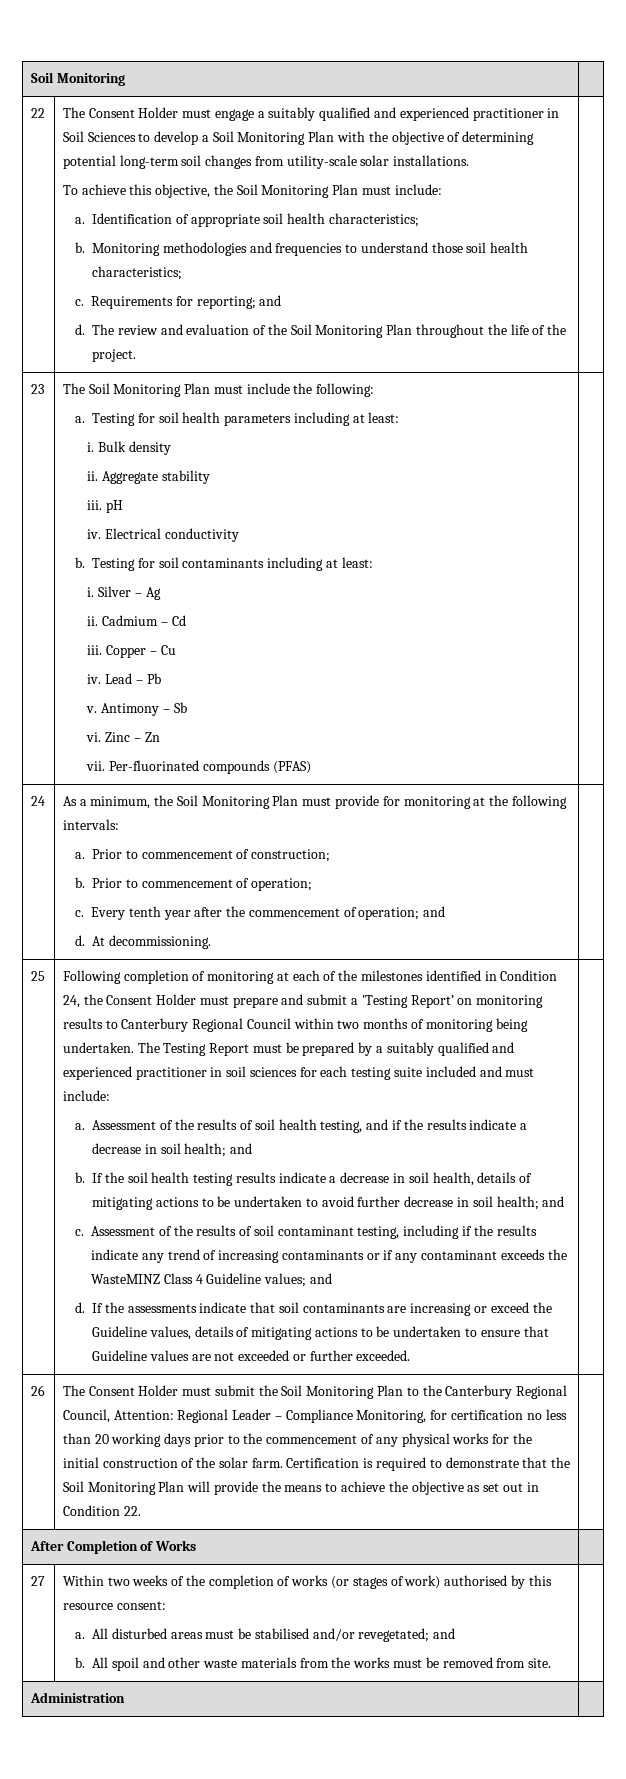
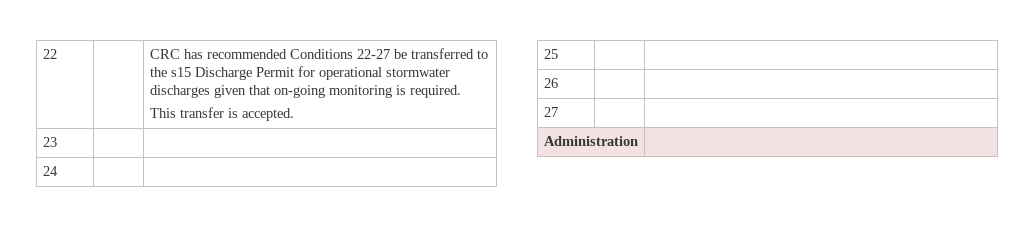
[30,72,125,86] Soil Monitoring | // -> (42, 54) none
[62,107,560,121] [62,131,535,145] [62,155,470,169] [62,184,442,198] [75,213,419,227] [75,242,529,256] [92,266,183,280] [75,295,282,309] [75,324,567,338] [92,349,137,362] [30,384,44,394] [62,383,375,397] [75,412,400,426] [87,441,171,455] [87,470,210,484] [87,500,124,513] [87,528,239,542] [75,557,373,571] [87,586,161,600] [87,615,186,626] [87,645,176,658] [87,673,161,684] [86,702,187,716] [86,732,160,742] [86,760,311,774] [30,796,45,806] [62,795,567,809] [62,819,119,830] [75,849,331,862] [75,877,313,891] [75,906,446,920] [75,935,211,949] [30,971,45,981] [62,970,558,984] [62,994,544,1008] [62,1018,528,1032] [62,1042,515,1056] [62,1066,535,1080] [62,1090,110,1101] [75,1119,528,1133] [92,1143,253,1157] [75,1172,533,1186] [92,1196,565,1210] [75,1225,537,1239] [91,1249,567,1263] [91,1273,332,1287] [75,1302,552,1316] [92,1326,549,1340] [92,1350,411,1361] [30,1385,45,1396] [62,1385,568,1399] [62,1409,567,1423] [62,1433,532,1447] [62,1457,571,1471] [62,1481,539,1495] [62,1505,141,1516] [29,1540,197,1554] [30,1576,45,1586] [62,1575,552,1589] [62,1601,166,1610] [75,1628,456,1642] [75,1657,552,1671] The Consent Holder must engage a suitably qualified and experienced practitioner in Soil Sciences to develop a Soil Monitoring Plan with the objective of determining potential long-term soil changes from utility-scale solar installations. // To achieve this objective, the Soil Monitoring Plan must include: // a. Identification of appropriate soil health characteristics; // b. Monitoring methodologies and frequencies to understand those soil health characteristics; // c. Requirements for reporting; and // d. The review and evaluation of the Soil Monitoring Plan throughout the life of the project. | // 23 | The Soil Monitoring Plan must include the following: // a. Testing for soil health parameters including at least: // i. Bulk density // ii. Aggregate stability // iii. pH // iv. Electrical conductivity // b. Testing for soil contaminants including at least: // i. Silver – Ag // ii. Cadmium – Cd // iii. Copper – Cu // iv. Lead – Pb // v. Antimony – Sb // vi. Zinc – Zn // vii. Per-fluorinated compounds (PFAS) | // 24 | As a minimum, the Soil Monitoring Plan must provide for monitoring at the following intervals: // a. Prior to commencement of construction; // b. Prior to commencement of operation; // c. Every tenth year after the commencement of operation; and // d. At decommissioning. | // 25 | Following completion of monitoring at each of the milestones identified in Condition 24, the Consent Holder must prepare and submit a 'Testing Report’ on monitoring results to Canterbury Regional Council within two months of monitoring being undertaken. The Testing Report must be prepared by a suitably qualified and experienced practitioner in soil sciences for each testing suite included and must include: // a. Assessment of the results of soil health testing, and if the results indicate a decrease in soil health; and // b. If the soil health testing results indicate a decrease in soil health, details of mitigating actions to be undertaken to avoid further decrease in soil health; and // c. Assessment of the results of soil contaminant testing, including if the results indicate any trend of increasing contaminants or if any contaminant exceeds the WasteMINZ Class 4 Guideline values; and // d. If the assessments indicate that soil contaminants are increasing or exceed the Guideline values, details of mitigating actions to be undertaken to ensure that Guideline values are not exceeded or further exceeded. | // 26 | The Consent Holder must submit the Soil Monitoring Plan to the Canterbury Regional Council, Attention: Regional Leader – Compliance Monitoring, for certification no less than 20 working days prior to the commencement of any physical works for the initial construction of the solar farm. Certification is required to demonstrate that the Soil Monitoring Plan will provide the means to achieve the objective as set out in Condition 22. | // After Completion of Works | // 27 | Within two weeks of the completion of works (or stages of work) authorised by this resource consent: // a. All disturbed areas must be stabilised and/or revegetated; and // b. All spoil and other waste materials from the works must be removed from site. -> [149,48,488,59] [149,66,450,80] [149,85,461,98] [149,107,294,121] [42,137,57,147] [42,166,58,176] [543,49,558,59] [543,78,558,88] [543,107,558,117] | CRC has recommended Conditions 22-27 be transferred to the s15 Discharge Permit for operational stormwater discharges given that on-going monitoring is required. // This transfer is accepted. // 23 | | // 24 | | // 25 | | // 26 | | // 27 |

